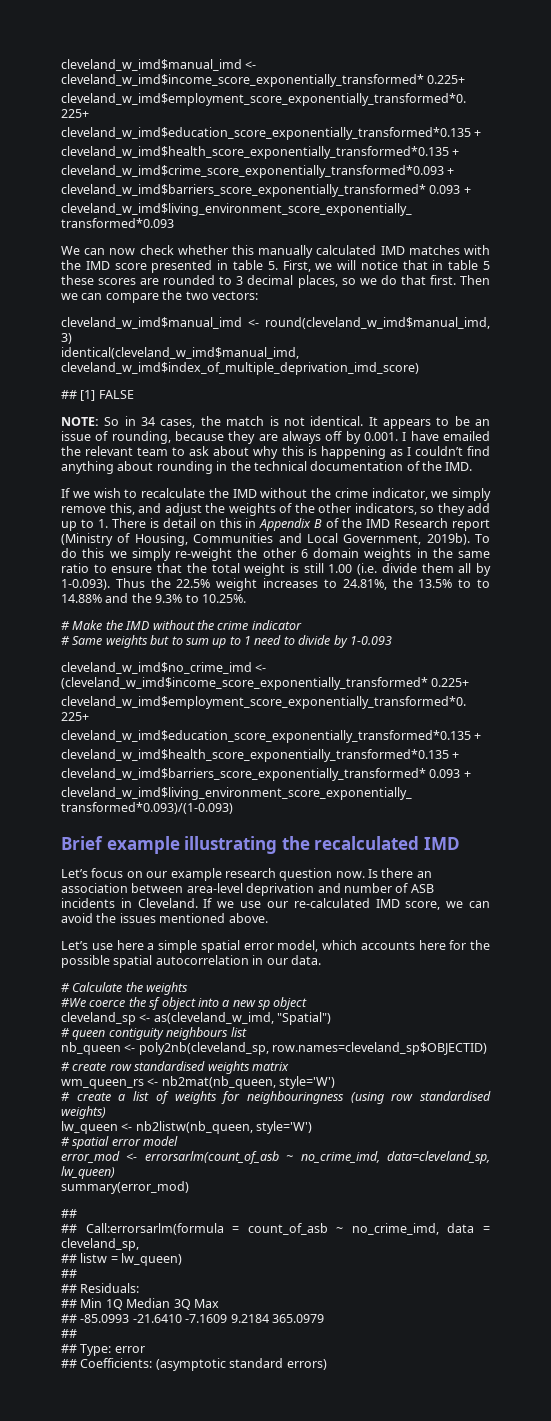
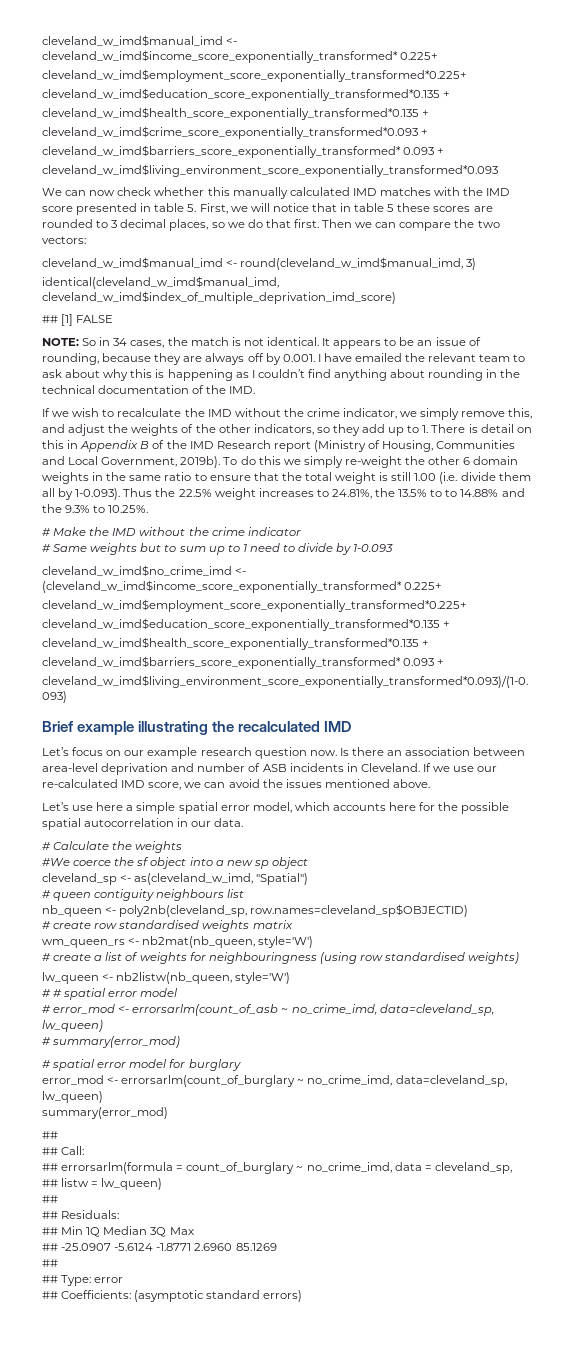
(70, 1141) none -> [53,989,63,997] #
(179, 1141) none -> [42,1005,51,1013] #
[61,1181,189,1194] [61,1209,77,1218] [61,1223,328,1235] summary(error_mod) // ## // ## Call:errorsarlm(formula = count_of_asb -> [42,1036,181,1048] [42,1059,241,1071] [42,1075,507,1087] [42,1091,103,1103] [42,1107,168,1119] [42,1131,58,1139] [42,1146,85,1155] [42,1162,295,1174] # summary(error_mod) // # spatial error model for burglary // error_mod <- errorsarlm(count_of_burglary ~ no_crime_imd, data=cleveland_sp, lw_queen) // summary(error_mod) // ## // ## Call: // ## errorsarlm(formula = count_of_burglary
[80,1314,324,1323] -85.0993 -21.6410 -7.1609 9.2184 365.0979 -> [61,1243,277,1251] -25.0907 -5.6124 -1.8771 2.6960 85.1269

